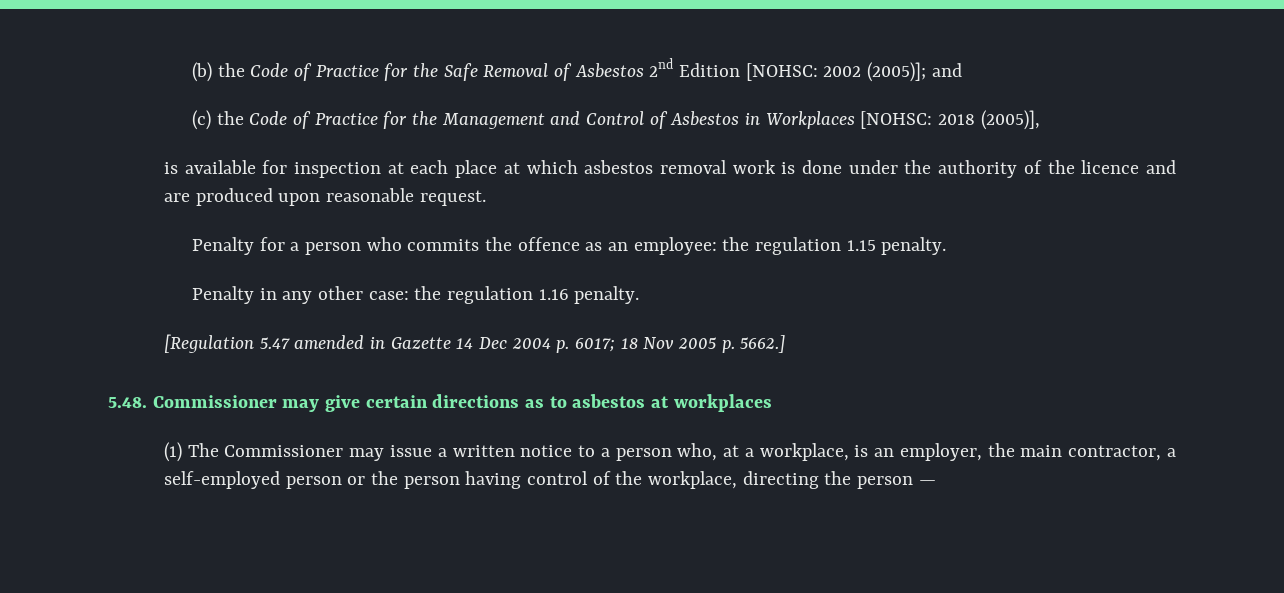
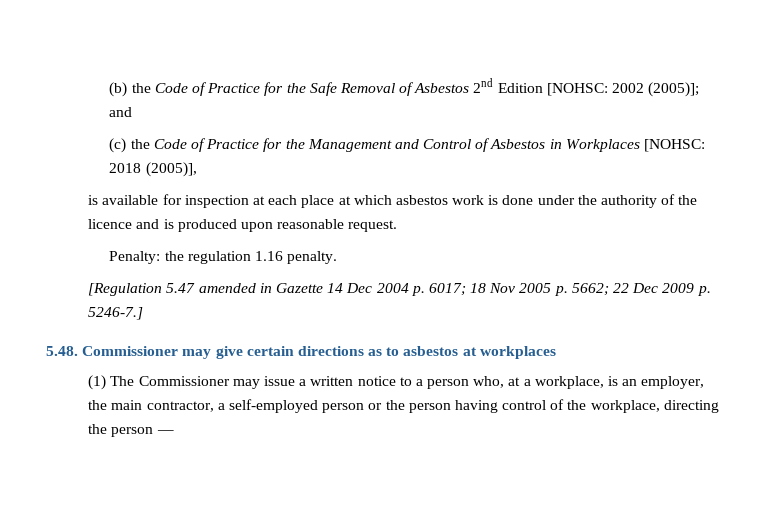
[659,160,727,174] removal -> (448, 200) none
[163,193,190,202] are -> [163,219,174,229] is
[191,237,947,255] [191,286,409,304] Penalty for a person who commits the offence as an employee: the regulation 1.15 penalty. // Penalty in any other case: -> [109,251,161,264] Penalty:
[740,335,786,353] 5662.] -> [571,283,711,296] [88,307,144,320] 5662; 22 Dec 2009 p. 5246-7.]

